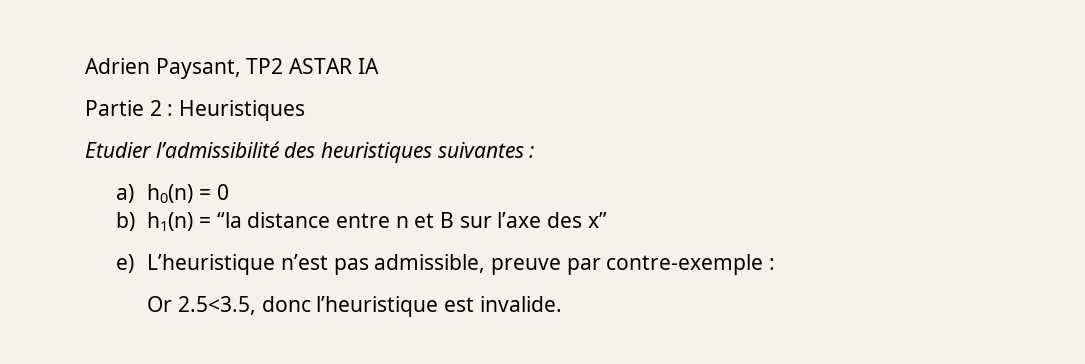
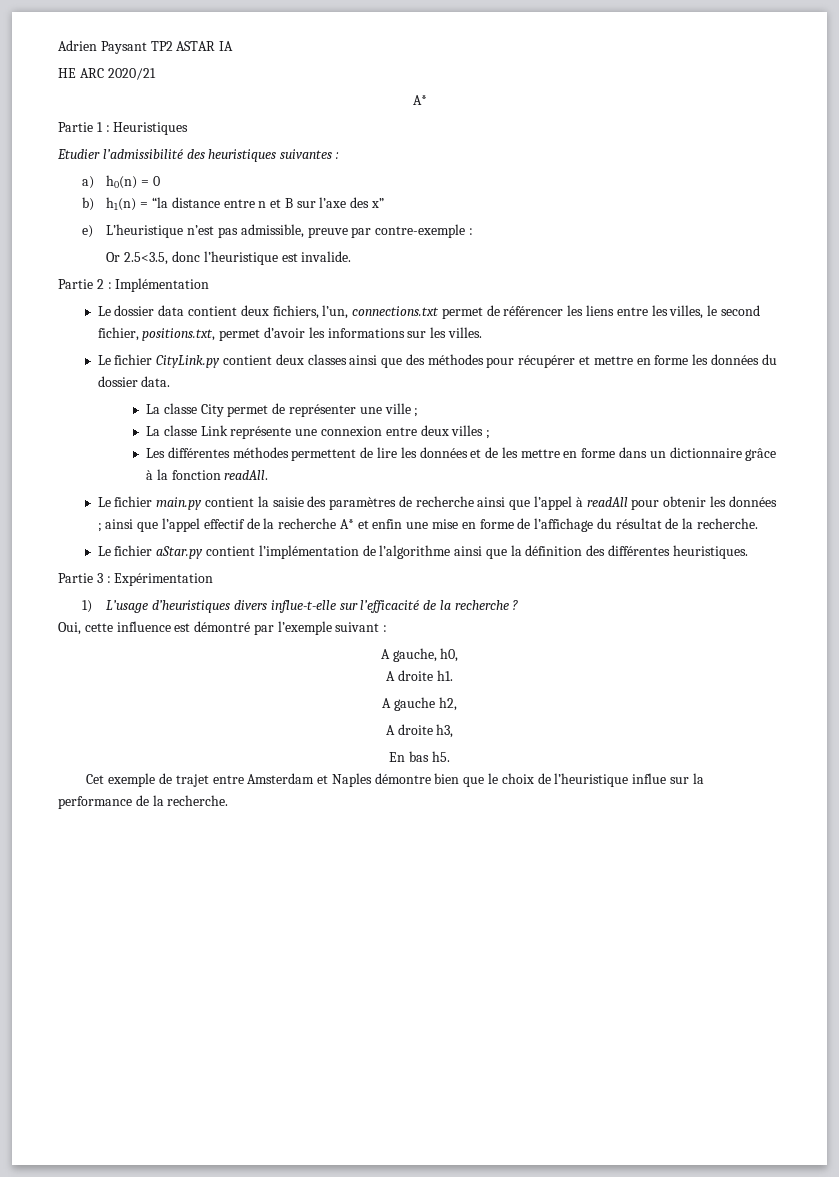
[155,58,241,79] Paysant, -> [100,41,147,54] Paysant
[85,100,162,116] // Partie 2 -> [58,68,156,80] [412,95,427,105] [58,122,103,132] // HE ARC 2020/21 // A* // Partie 1
(562, 304) none -> [58,278,210,292] [97,305,760,319] [97,327,482,341] [97,354,777,368] [97,376,171,387] [146,403,419,417] [146,425,491,439] [146,447,777,461] [146,469,269,480] [97,496,777,510] [97,518,759,532] [97,545,748,559] [58,573,214,586] [82,600,519,613] [58,621,388,635] [380,648,459,662] [386,670,453,681] [382,697,457,711] [385,724,454,738] [389,751,450,762] [86,773,704,787] [58,795,229,809] // Partie 2 : Implémentation // Le dossier data contient deux fichiers, l’un, connections.txt permet de référencer les liens entre les villes, le second fichier, positions.txt, permet d’avoir les informations sur les villes. // Le fichier CityLink.py contient deux classes ainsi que des méthodes pour récupérer et mettre en forme les données du dossier data. // La classe City permet de représenter une ville ; // La classe Link représente une connexion entre deux villes ; // Les différentes méthodes permettent de lire les données et de les mettre en forme dans un dictionnaire grâce à la fonction readAll. // Le fichier main.py contient la saisie des paramètres de recherche ainsi que l’appel à readAll pour obtenir les données ; ainsi que l’appel effectif de la recherche A* et enfin une mise en forme de l’affichage du résultat de la recherche. // Le fichier aStar.py contient l’implémentation de l’algorithme ainsi que la définition des différentes heuristiques. // Partie 3 : Expérimentation // 1) L’usage d’heuristiques divers influe-t-elle sur l’efficacité de la recherche ? // Oui, cette influence est démontré par l’exemple suivant : // A gauche, h0, // A droite h1. // A gauche h2, // A droite h3, // En bas h5. // Cet exemple de trajet entre Amsterdam et Naples démontre bien que le choix de l’heuristique influe sur la performance de la recherche.

